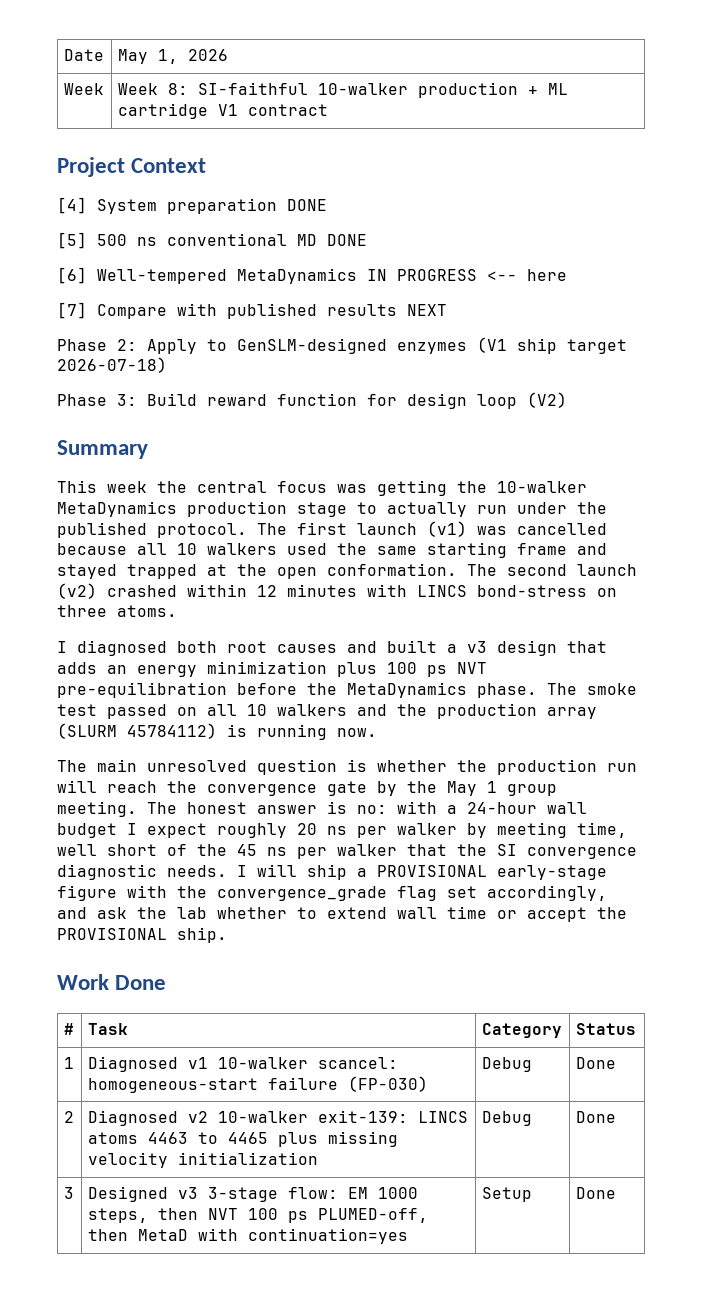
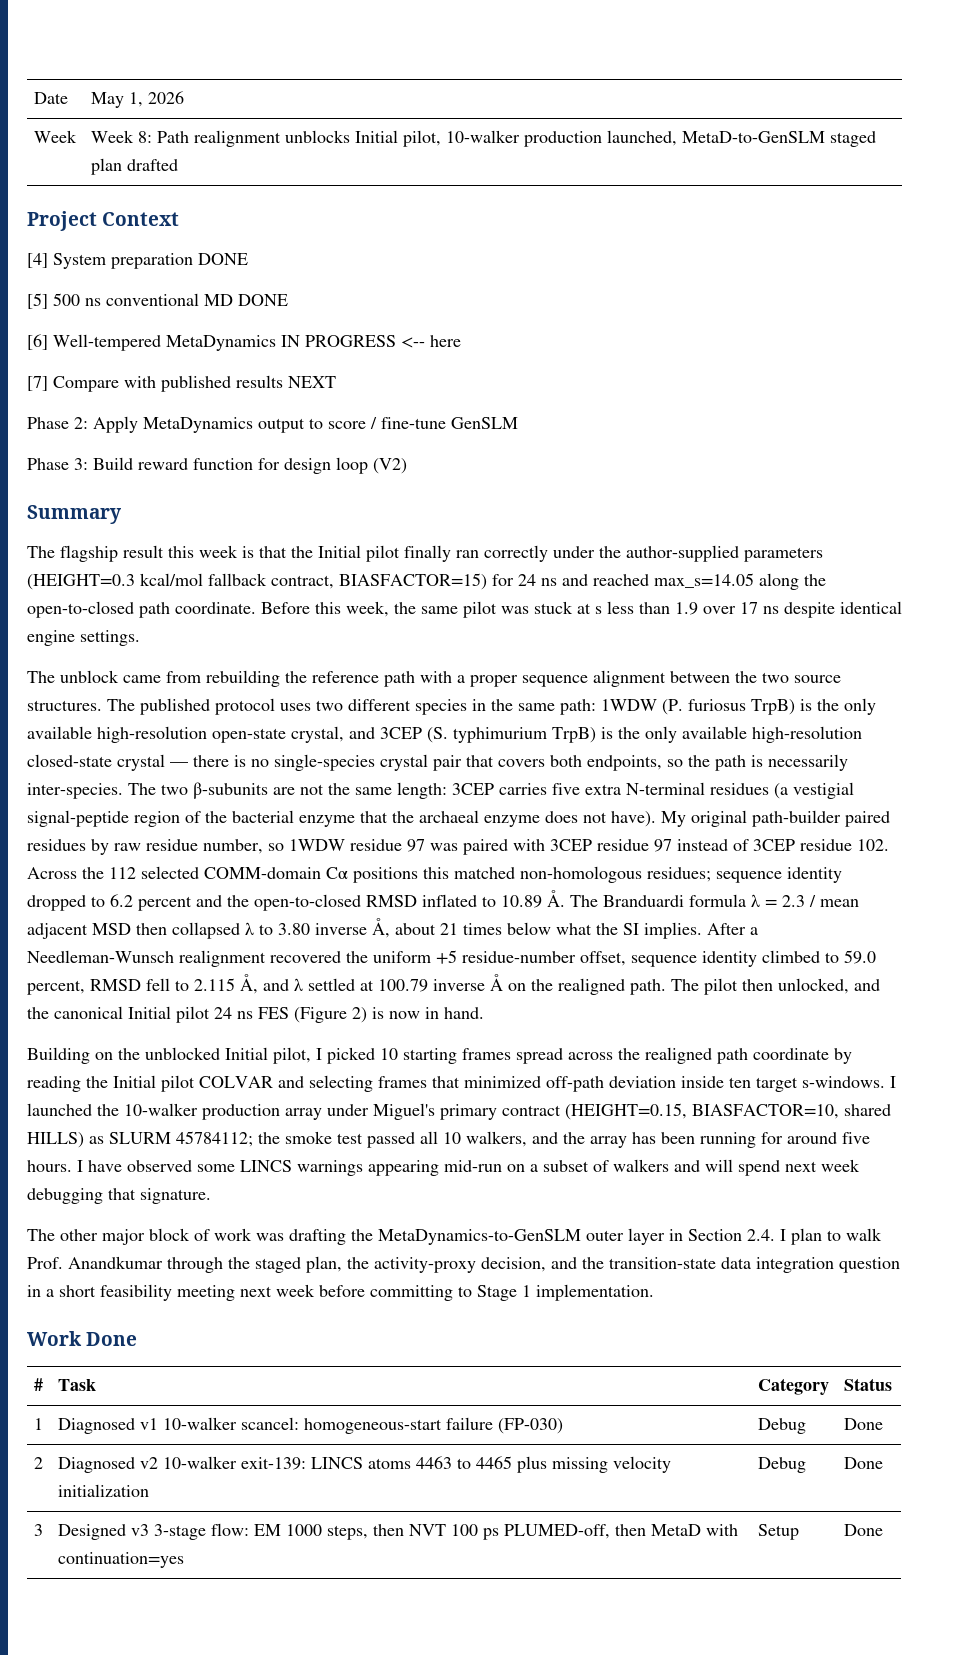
[197,82,568,98] [117,103,328,119] SI-faithful 10-walker production + ML cartridge V1 contract -> [157,130,877,147] [91,158,179,175] Path realignment unblocks Initial pilot, 10-walker production launched, MetaD-to-GenSLM staged plan drafted
[207,337,627,354] [57,357,167,373] to GenSLM-designed enzymes (V1 ship target 2026-07-18) -> [143,417,518,433] MetaDynamics output to score / fine-tune GenSLM
[57,480,587,496] [57,501,607,517] [57,521,607,538] [57,542,607,558] [57,563,637,579] [57,583,617,599] [57,605,177,617] [57,640,607,656] [57,661,487,677] [57,682,577,698] This week the central focus was getting the 10-walker MetaDynamics production stage to actually run under the published protocol. The first launch (v1) was cancelled because all 10 walkers used the same starting frame and stayed trapped at the open conformation. The second launch (v2) crashed within 12 minutes with LINCS bond-stress on three atoms. // I diagnosed both root causes and built a v3 design that adds an energy minimization plus 100 ps NVT pre-equilibration before the MetaDynamics phase. The -> [27,545,823,562] [27,573,826,590] [27,601,902,618] [27,630,140,646] [27,670,841,687] [27,698,876,715] [27,726,862,743] [27,754,848,771] [27,782,854,799] [27,810,890,827] [27,839,889,855] [27,866,842,883] [27,890,859,911] [27,918,758,939] [27,950,876,967] [27,974,880,995] [27,1006,484,1023] [27,1047,852,1064] [27,1075,896,1092] [27,1103,891,1120] [27,1131,280,1148] The flagship result this week is that the Initial pilot finally ran correctly under the author-supplied parameters (HEIGHT=0.3 kcal/mol fallback contract, BIASFACTOR=15) for 24 ns and reached max_s=14.05 along the open-to-closed path coordinate. Before this week, the same pilot was stuck at s less than 1.9 over 17 ns despite identical engine settings. // The unblock came from rebuilding the reference path with a proper sequence alignment between the two source structures. The published protocol uses two different species in the same path: 1WDW (P. furiosus TrpB) is the only available high-resolution open-state crystal, and 3CEP (S. typhimurium TrpB) is the only available high-resolution closed-state crystal — there is no single-species crystal pair that covers both endpoints, so the path is necessarily inter-species. The two β-subunits are not the same length: 3CEP carries five extra N-terminal residues (a vestigial signal-peptide region of the bacterial enzyme that the archaeal enzyme does not have). My original path-builder paired residues by raw residue number, so 1WDW residue 97 was paired with 3CEP residue 97 instead of 3CEP residue 102. Across the 112 selected COMM-domain Cα positions this matched non-homologous residues; sequence identity dropped to 6.2 percent and the open-to-closed RMSD inflated to 10.89 Å. The Branduardi formula λ = 2.3 / mean adjacent MSD then collapsed λ to 3.80 inverse Å, about 21 times below what the SI implies. After a Needleman-Wunsch realignment recovered the uniform +5 residue-number offset, sequence identity climbed to 59.0 percent, RMSD fell to 2.115 Å, and λ settled at 100.79 inverse Å on the realigned path. The pilot then unlocked, and the canonical Initial pilot 24 ns FES (Figure 2) is now in hand. // Building on the unblocked Initial pilot, I picked 10 starting frames spread across the realigned path coordinate by reading the Initial pilot COLVAR and selecting frames that minimized off-path deviation inside ten target s-windows. I launched the 10-walker production array under Miguel's primary contract (HEIGHT=0.15, BIASFACTOR=10, shared HILLS) as SLURM 45784112; the
[177,703,597,719] [57,723,377,740] [57,759,637,775] [57,780,557,796] [57,801,587,817] [57,822,627,838] [57,844,637,859] [57,864,607,880] [57,885,607,901] [57,906,627,922] [57,927,227,943] on all 10 walkers and the production array (SLURM 45784112) is running now. // The main unresolved question is whether the production run will reach the convergence gate by the May 1 group meeting. The honest answer is no: with a 24-hour wall budget I expect roughly 20 ns per walker by meeting time, well short of the 45 ns per walker that the SI convergence diagnostic needs. I will ship a PROVISIONAL early-stage figure with the convergence_grade flag set accordingly, and ask the lab whether to extend wall time or accept the PROVISIONAL ship. -> [420,1131,870,1148] [27,1159,860,1176] [27,1188,211,1204] [27,1228,882,1245] [27,1256,900,1273] [27,1284,654,1301] all 10 walkers, and the array has been running for around five hours. I have observed some LINCS warnings appearing mid-run on a subset of walkers and will spend next week debugging that signature. // The other major block of work was drafting the MetaDynamics-to-GenSLM outer layer in Section 2.4. I plan to walk Prof. Anandkumar through the staged plan, the activity-proxy decision, and the transition-state data integration question in a short feasibility meeting next week before committing to Stage 1 implementation.

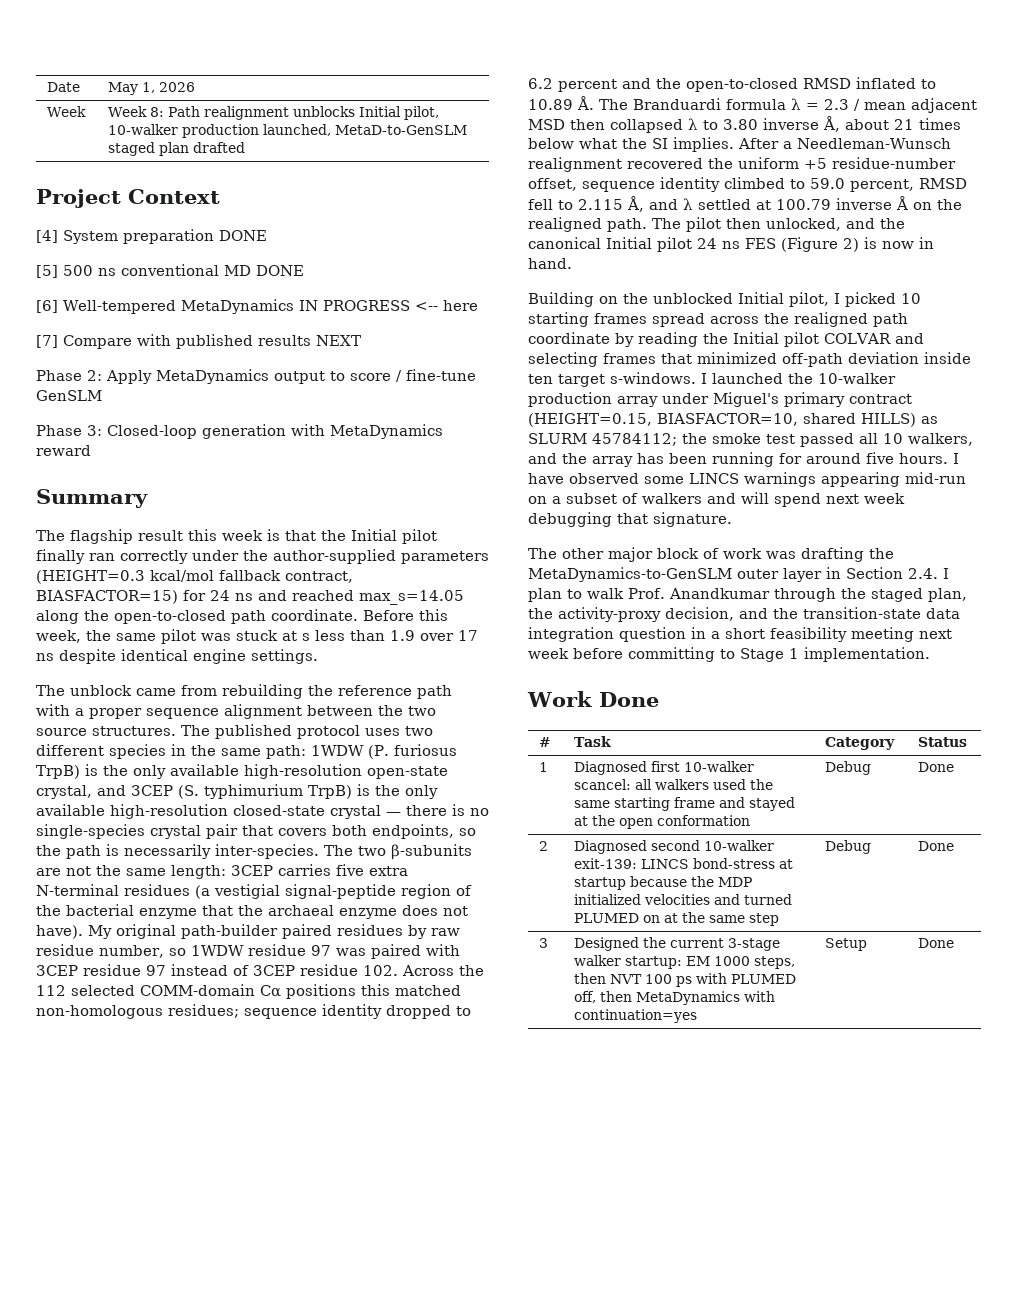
[93,457,407,474] Build reward function for design loop (V2) -> [107,424,443,439] [36,445,91,456] Closed-loop generation with MetaDynamics reward
[140,1418,159,1430] v1 -> [651,761,681,772] first
[304,1417,564,1434] homogeneous-start failure (FP-030) -> [635,779,774,790] [574,797,796,811] [574,815,751,829] all walkers used the same starting frame and stayed at the open conformation
[140,1457,159,1469] v2 -> [651,840,701,851] second
[368,1456,672,1473] [58,1484,150,1497] atoms 4463 to 4465 plus missing velocity initialization -> [693,858,794,869] [574,876,753,890] [574,894,793,905] [574,912,780,926] bond-stress at startup because the MDP initialized velocities and turned PLUMED on at the same step
[131,1523,250,1540] v3 3-stage flow: -> [643,937,781,951] [574,955,683,969] the current 3-stage walker startup:
[504,1524,702,1539] PLUMED-off, then MetaD -> [696,973,797,984] [574,991,741,1005] with PLUMED off, then MetaDynamics

